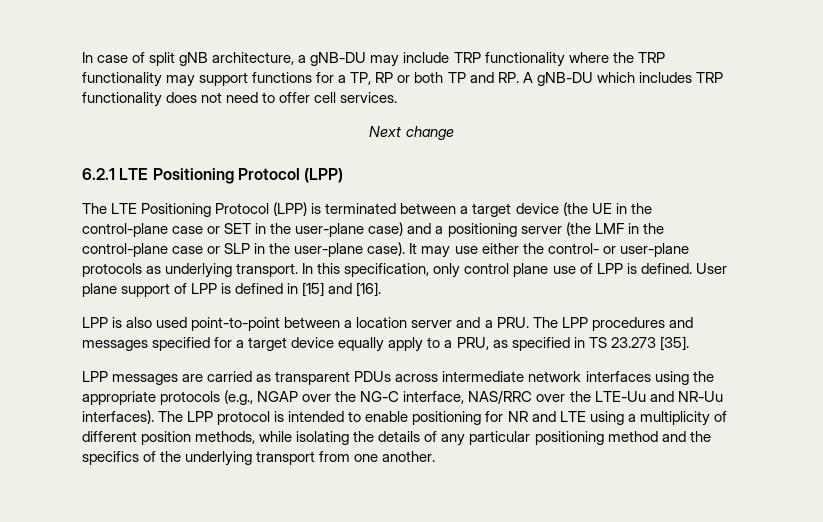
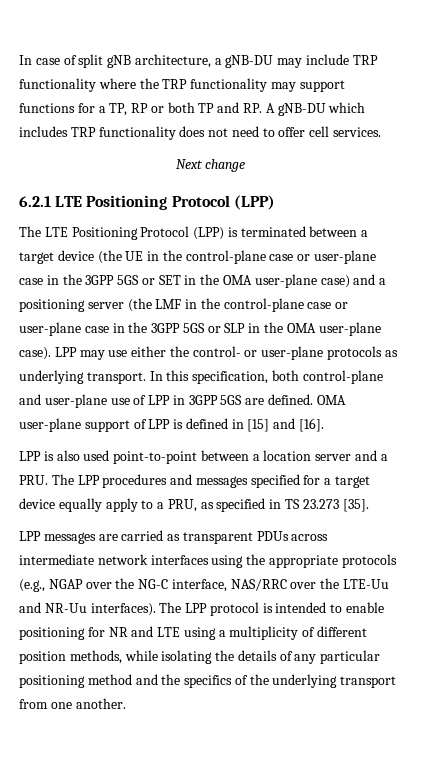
(221, 230) none -> [314,250,377,264] [19,274,155,285] user-plane case in the 3GPP 5GS or
(292, 228) none -> [223,275,253,285] OMA
(221, 250) none -> [19,322,221,336] user-plane case in the 3GPP 5GS or
(291, 248) none -> [286,323,316,333] OMA
[409,243,418,254] It -> [54,347,77,357] LPP
[433,263,727,278] [82,283,117,297] only control plane use of LPP is defined. User plane -> [271,370,383,384] [19,394,346,408] [19,418,81,432] both control-plane and user-plane use of LPP in 3GPP 5GS are defined. OMA user-plane

